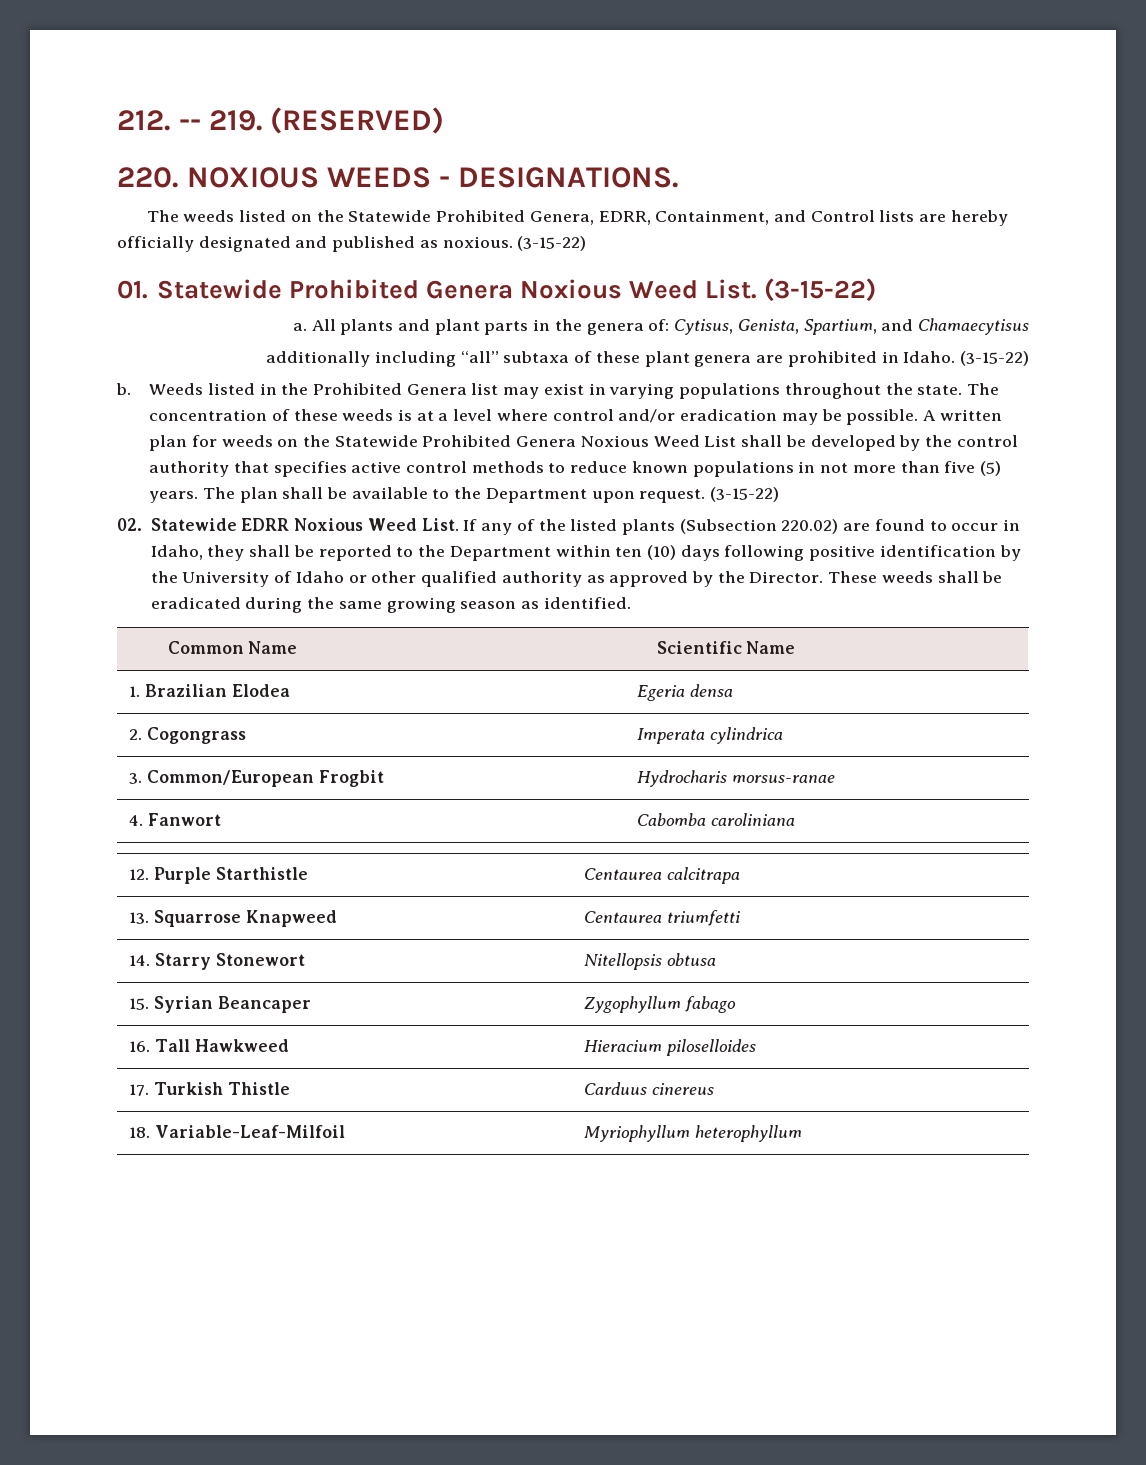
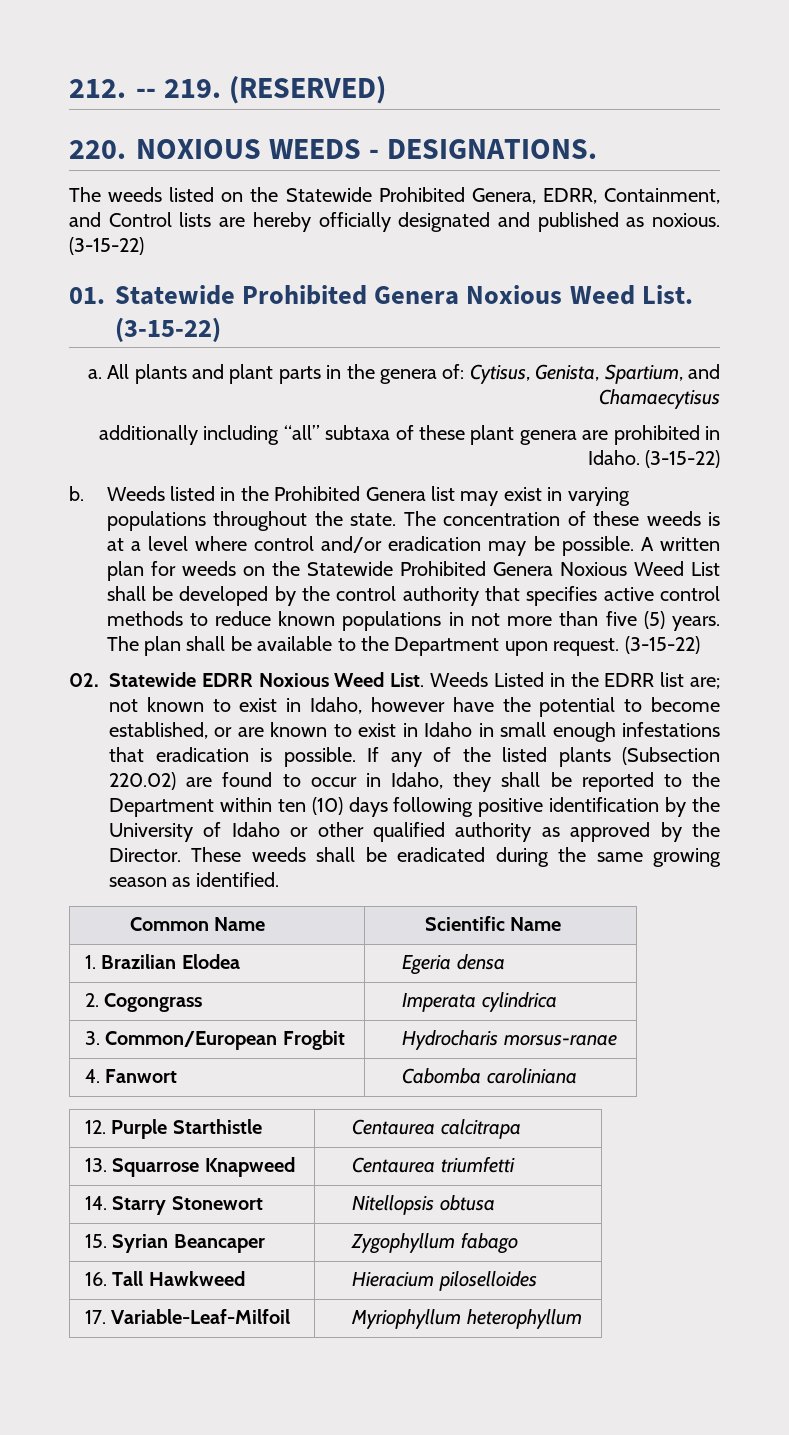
(459, 524) none -> [430,672,721,689] [109,697,720,717] [109,722,720,742] [109,747,356,767] Weeds Listed in the EDRR list are; not known to exist in Idaho, however have the potential to become established, or are known to exist in Idaho in small enough infestations that eradication is possible.
[153,1082,290,1095] [584,1082,715,1095] [129,1127,151,1138] Turkish Thistle | Carduus cinereus // 18. -> (106, 1317) none

